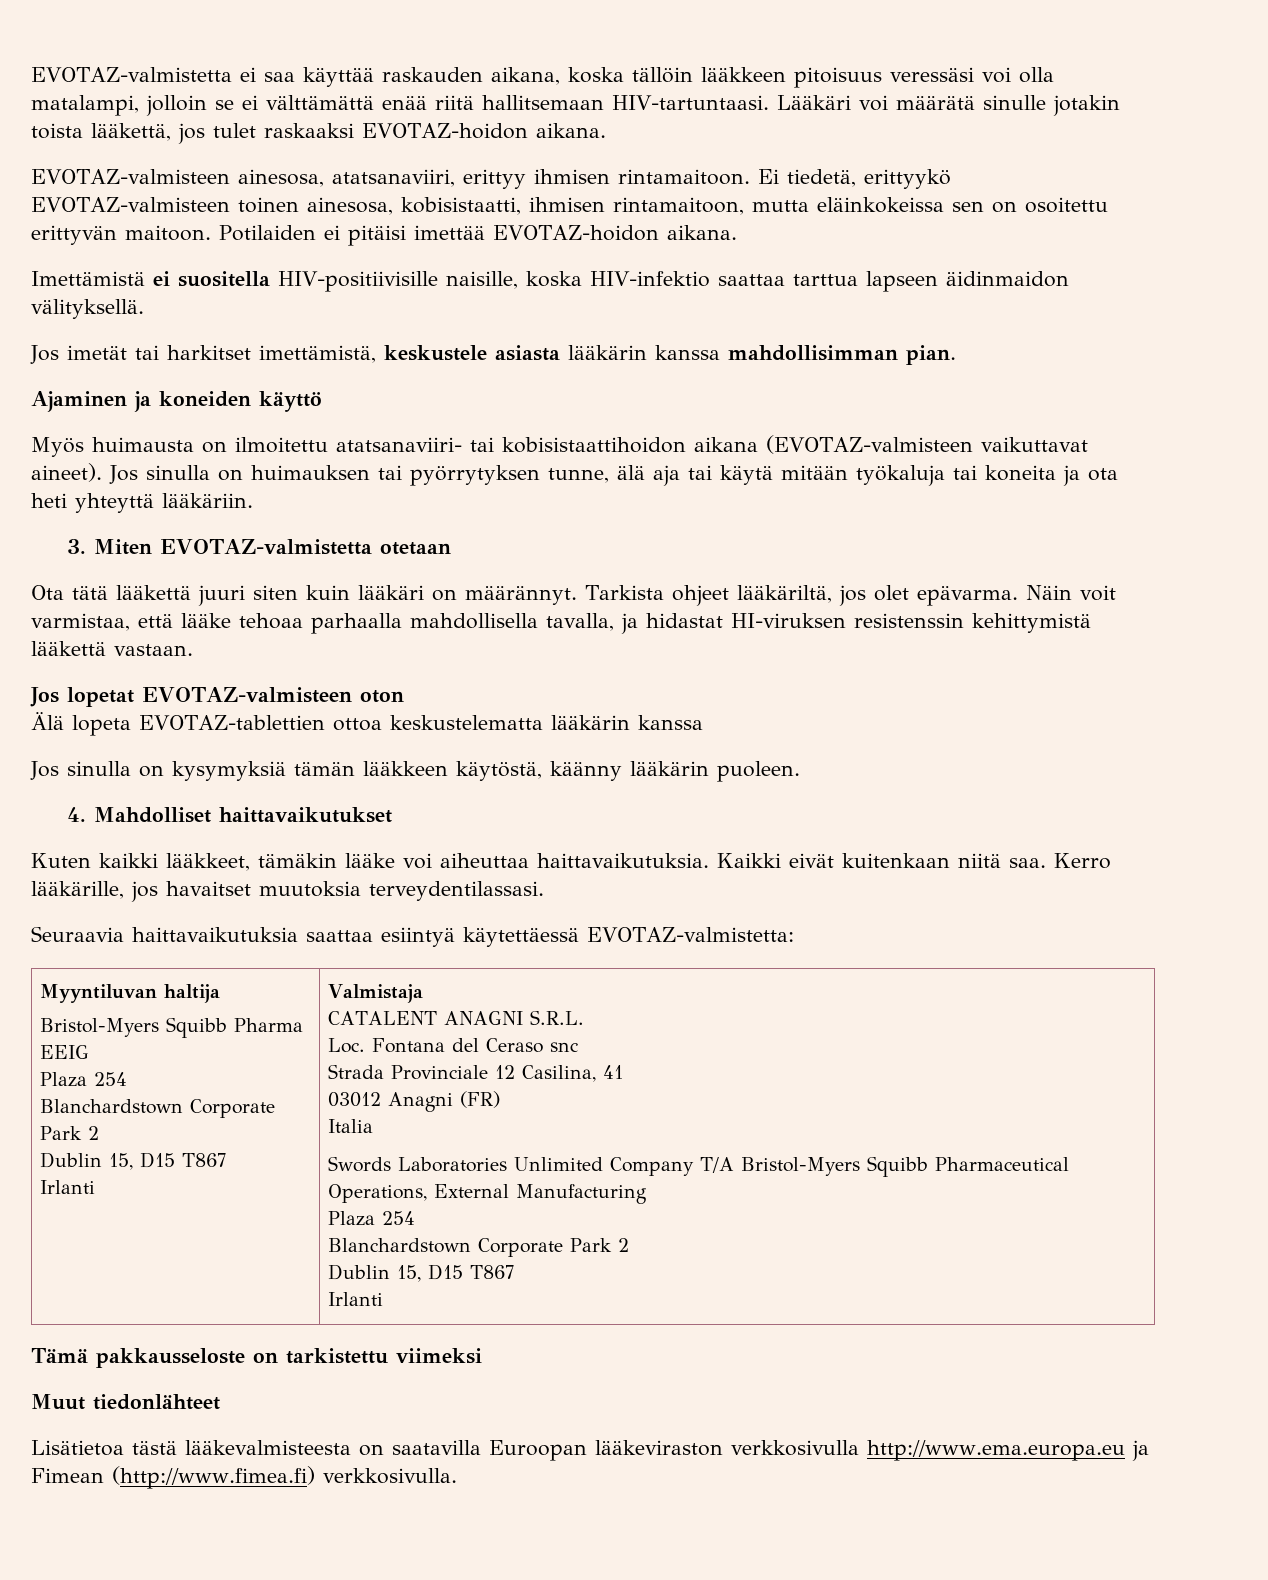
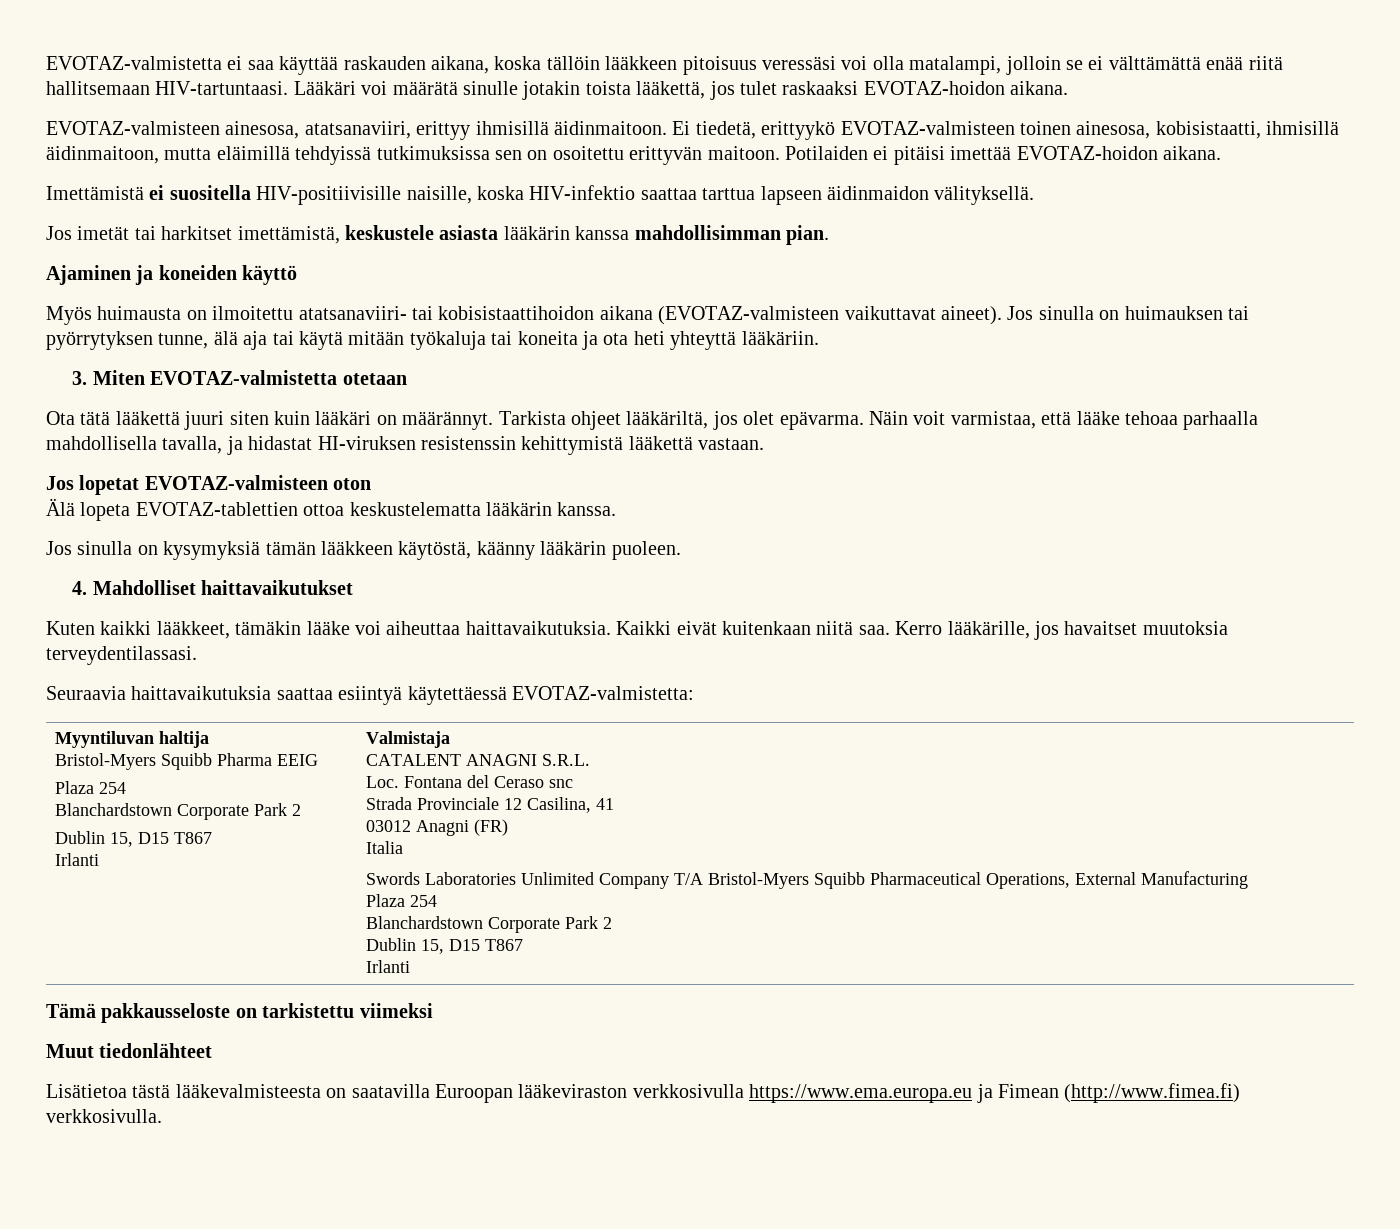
[533,169,750,185] ihmisen rintamaitoon. -> [475,121,667,135] ihmisillä äidinmaitoon.
[528,197,944,215] ihmisen rintamaitoon, mutta eläinkokeissa -> [1266,121,1340,135] [46,146,490,165] ihmisillä äidinmaitoon, mutta eläimillä tehdyissä tutkimuksissa
[637,715,703,730] kanssa -> [557,502,617,516] kanssa.
[867,1440,1125,1461] http://www.ema.europa.eu -> [749,1084,973,1103] https://www.ema.europa.eu

